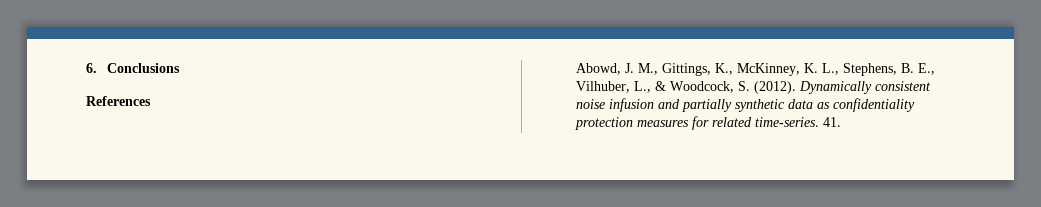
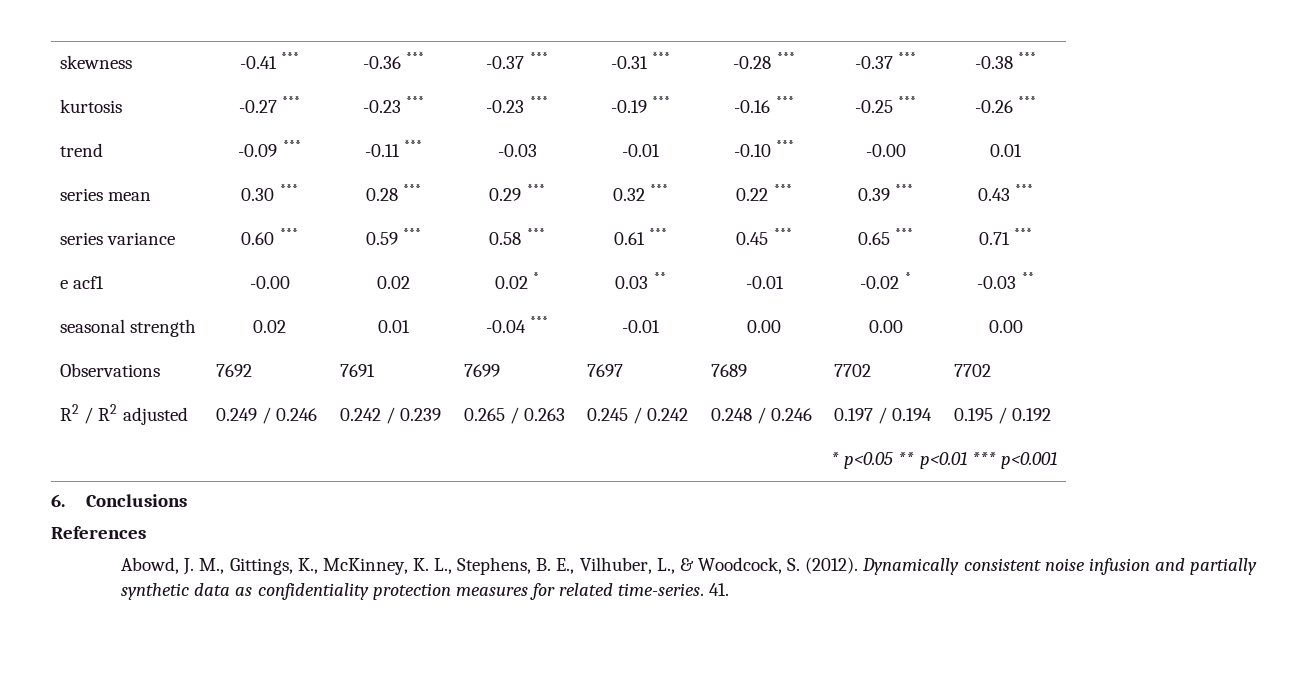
(86, 68) none -> [60,55,133,69] [239,52,300,69] [362,52,425,69] [486,52,548,69] [610,52,671,69] [733,52,795,69] [854,52,917,69] [974,52,1037,69] [60,99,123,113] [238,96,301,113] [362,96,425,113] [486,96,548,113] [610,96,671,113] [734,96,794,113] [854,96,917,113] [974,96,1037,113] [60,143,104,157] [238,140,301,157] [364,140,423,157] [497,144,537,157] [622,144,660,157] [733,140,795,157] [865,144,906,157] [990,144,1022,157] [60,188,152,201] [241,184,298,201] [365,184,422,201] [489,184,545,201] [612,184,669,201] [736,184,792,201] [857,184,914,201] [977,184,1034,201] [60,232,176,245] [241,228,298,245] [365,228,422,245] [489,228,545,245] [613,228,668,245] [736,228,792,245] [857,228,914,245] [978,228,1033,245] [60,276,105,289] [249,276,290,289] [377,276,410,289] [494,272,540,289] [615,272,666,289] [745,276,784,289] [860,272,911,289] [977,272,1034,289] [60,319,197,337] [252,320,286,333] [378,320,410,333] [485,316,549,333] [622,320,660,333] [747,320,781,333] [868,320,903,333] [988,320,1023,333] [60,363,161,377] [216,364,253,377] [340,364,376,377] [464,364,501,377] [587,364,624,377] [711,364,748,377] [834,364,872,377] [954,364,992,377] [60,404,188,425] [216,407,318,424] [340,407,442,424] [464,407,566,424] [587,407,689,424] [711,407,813,424] [834,407,933,424] [954,407,1052,424] [831,452,1057,469] skewness | -0.41 *** | -0.36 *** | -0.37 *** | -0.31 *** | -0.28 *** | -0.37 *** | -0.38 *** // kurtosis | -0.27 *** | -0.23 *** | -0.23 *** | -0.19 *** | -0.16 *** | -0.25 *** | -0.26 *** // trend | -0.09 *** | -0.11 *** | -0.03 | -0.01 | -0.10 *** | -0.00 | 0.01 // series mean | 0.30 *** | 0.28 *** | 0.29 *** | 0.32 *** | 0.22 *** | 0.39 *** | 0.43 *** // series variance | 0.60 *** | 0.59 *** | 0.58 *** | 0.61 *** | 0.45 *** | 0.65 *** | 0.71 *** // e acf1 | -0.00 | 0.02 | 0.02 * | 0.03 ** | -0.01 | -0.02 * | -0.03 ** // seasonal strength | 0.02 | 0.01 | -0.04 *** | -0.01 | 0.00 | 0.00 | 0.00 // Observations | 7692 | 7691 | 7699 | 7697 | 7689 | 7702 | 7702 // R2 / R2 adjusted | 0.249 / 0.246 | 0.242 / 0.239 | 0.265 / 0.263 | 0.245 / 0.242 | 0.248 / 0.246 | 0.197 / 0.194 | 0.195 / 0.192 // * p<0.05 ** p<0.01 *** p<0.001 //

